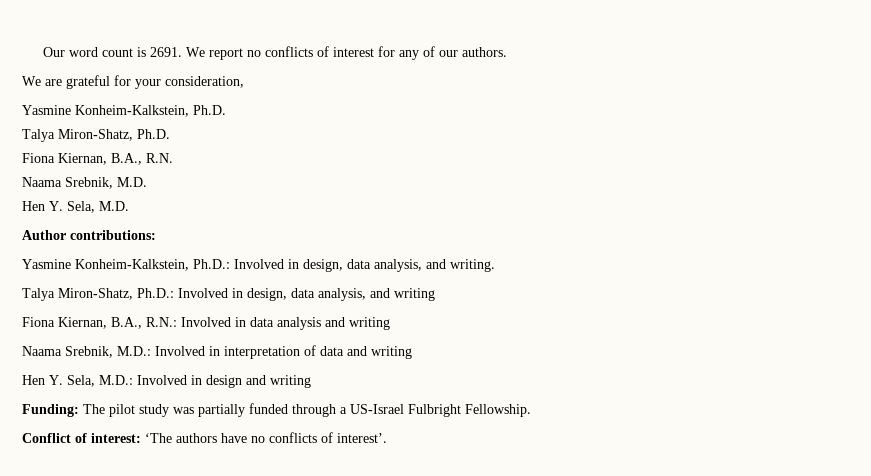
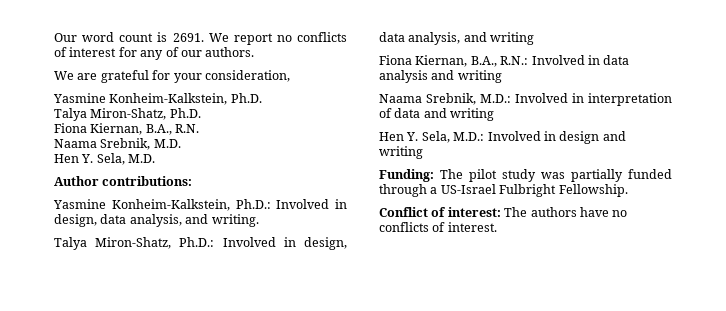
[145,433,172,443] ‘The -> [504,207,528,217] The
[337,433,387,443] interest’. -> [447,222,497,232] interest.

